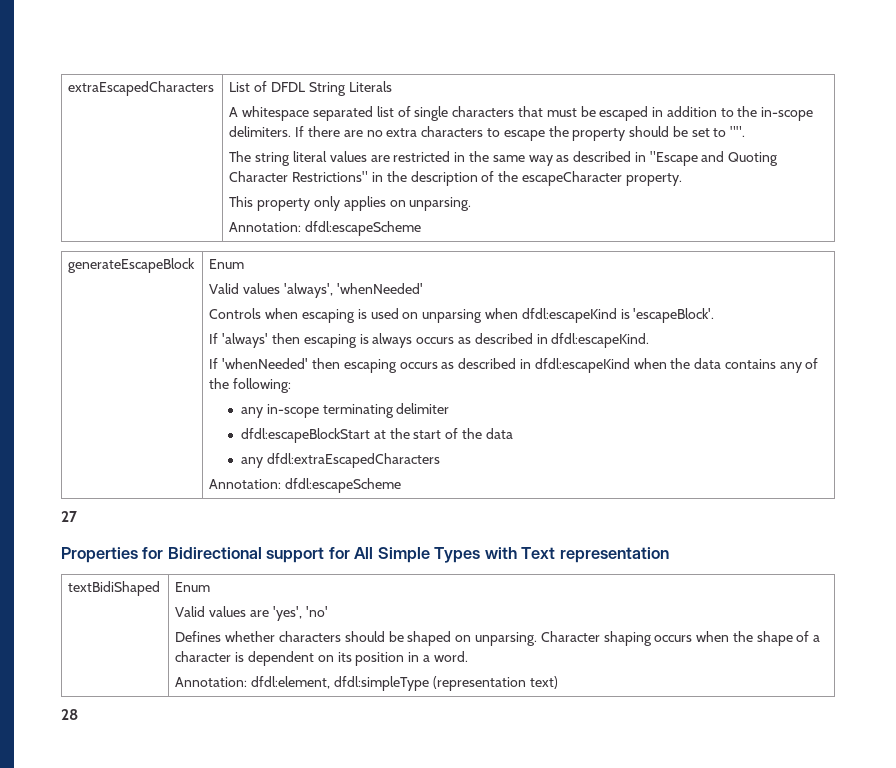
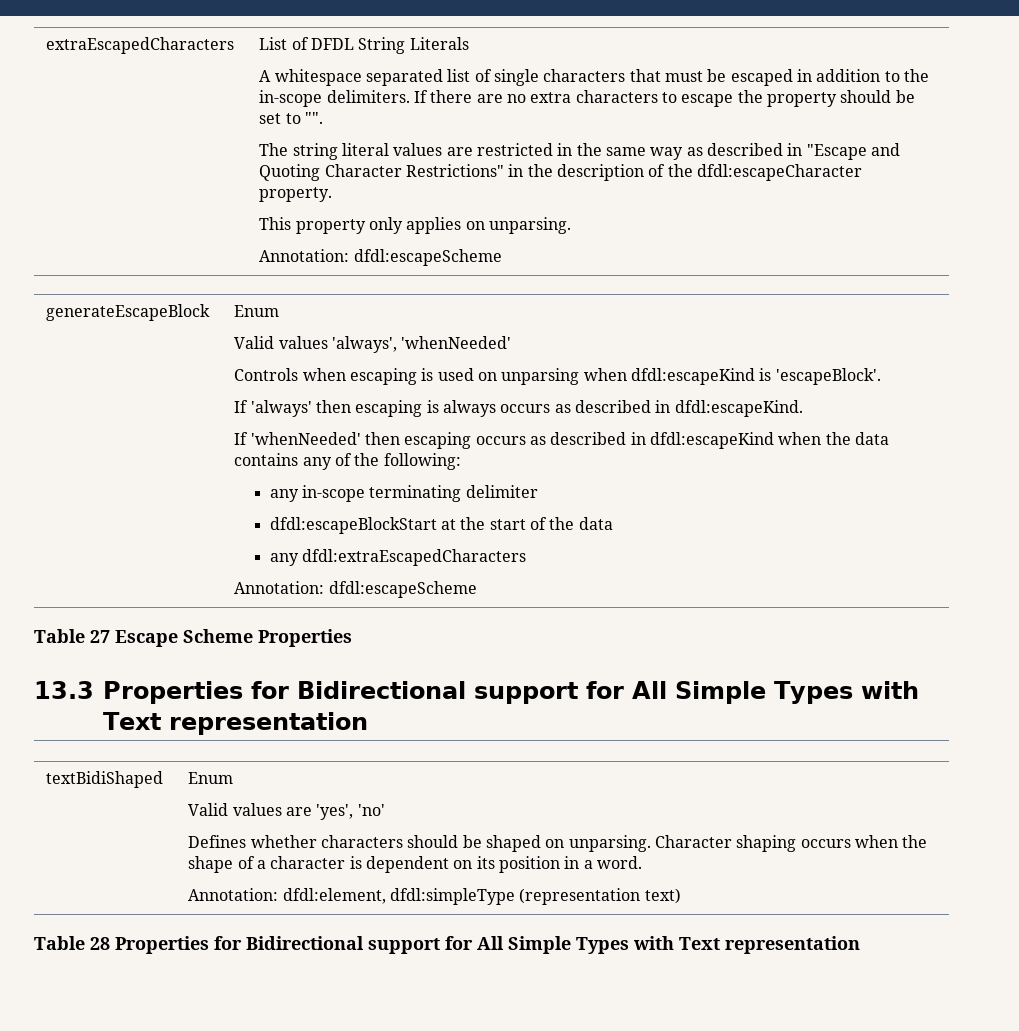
[521,171,622,186] escapeCharacter -> [696,164,862,181] dfdl:escapeCharacter
(402, 485) none -> [34,629,85,643] Table
(77, 516) // -> [115,629,352,647] [34,681,94,699] Escape Scheme Properties // 13.3
[61,709,78,720] 28 -> [34,936,860,954] Table 28 Properties for Bidirectional support for All Simple Types with Text representation

